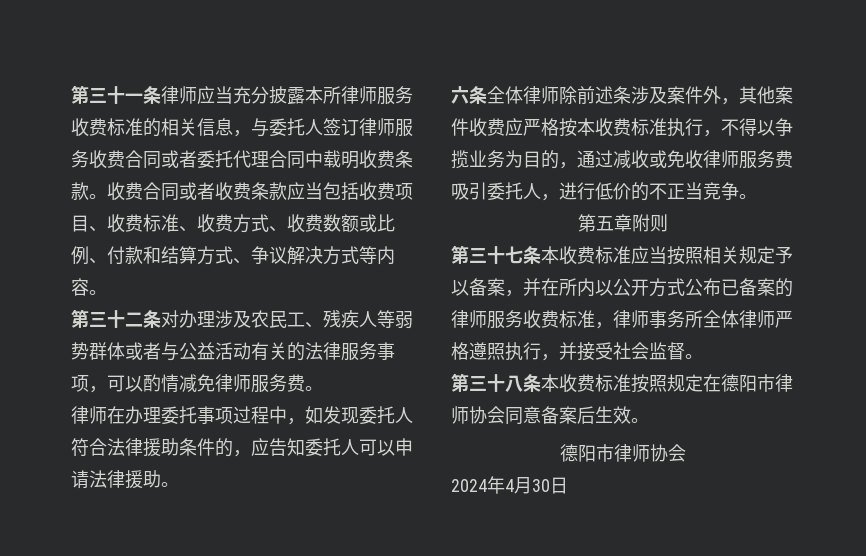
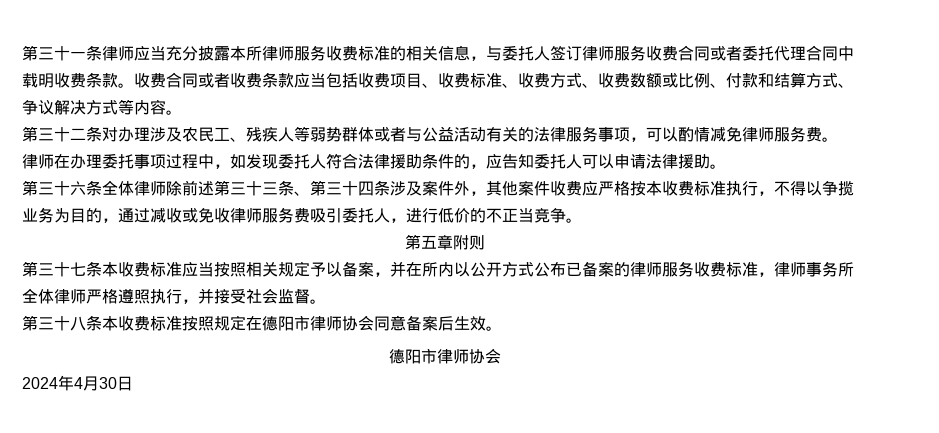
(179, 484) none -> [22,180,70,196] 第三十
(613, 95) none -> [214,180,374,196] 第三十三条、第三十四

